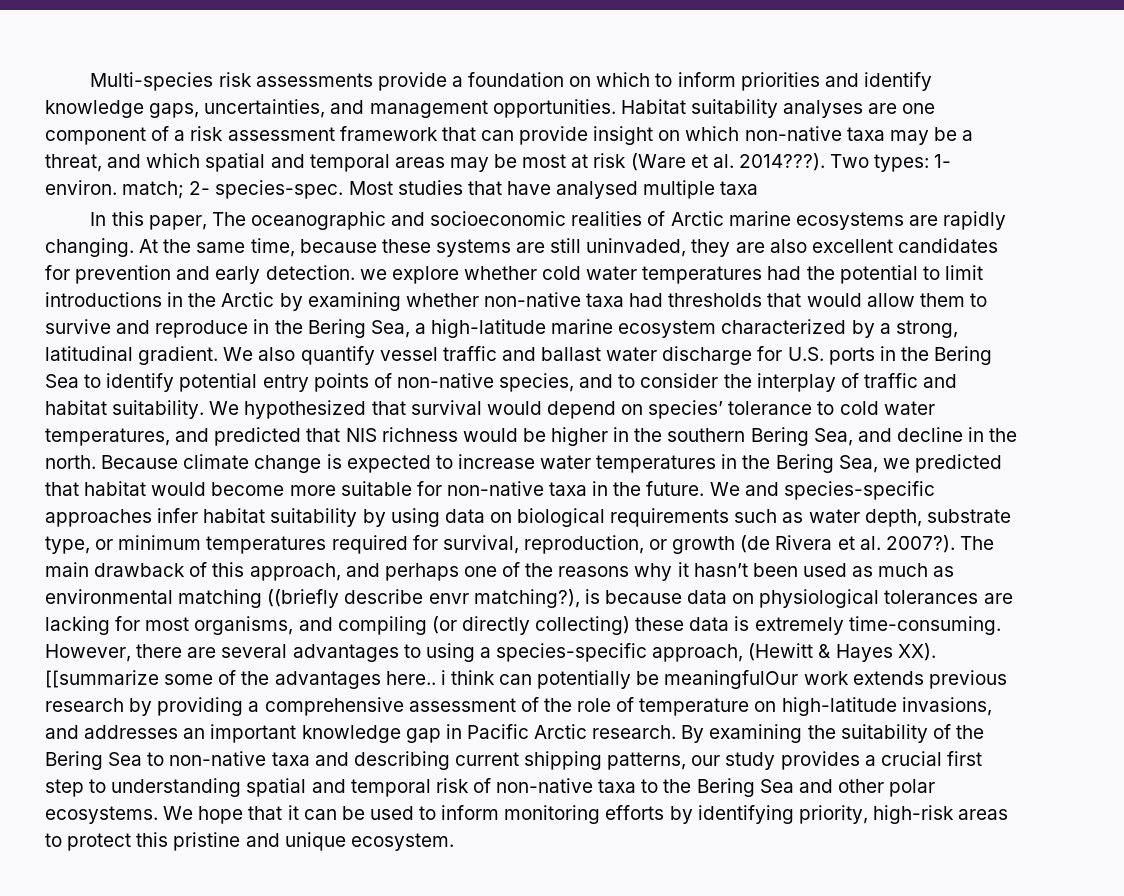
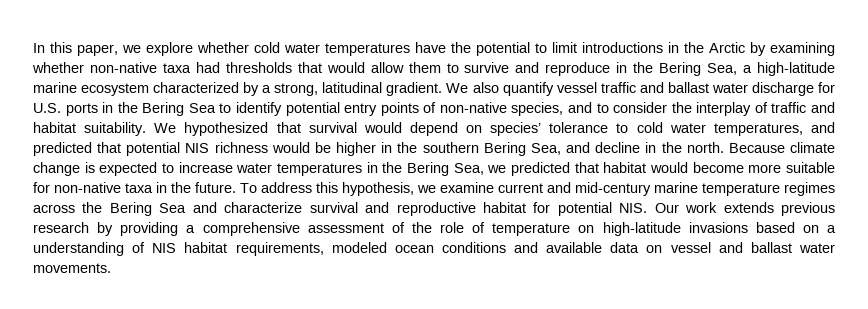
[90,72,933,91] [45,99,936,118] [45,126,974,145] [45,153,952,172] [45,180,759,199] [90,211,1007,230] [45,238,998,257] [45,265,355,284] Multi-species risk assessments provide a foundation on which to inform priorities and identify knowledge gaps, uncertainties, and management opportunities. Habitat suitability analyses are one component of a risk assessment framework that can provide insight on which non-native taxa may be a threat, and which spatial and temporal areas may be most at risk (Ware et al. 2014???). Two types: 1- environ. match; 2- species-spec. Most studies that have analysed multiple taxa // In this paper, The oceanographic and socioeconomic realities of Arctic marine ecosystems are rapidly changing. At the same time, because these systems are still uninvaded, they are also excellent candidates for prevention and early detection. -> [33,42,118,56] In this paper,
[767,266,802,280] had -> [415,42,446,53] have
(341, 435) none -> [126,142,181,156] potential
[709,481,935,500] [45,508,1011,527] [45,535,994,554] [45,562,955,581] [45,589,1013,608] [45,616,1001,635] [45,643,936,662] [45,670,799,689] We and species-specific approaches infer habitat suitability by using data on biological requirements such as water depth, substrate type, or minimum temperatures required for survival, reproduction, or growth (de Rivera et al. 2007?). The main drawback of this approach, and perhaps one of the reasons why it hasn’t been used as much as environmental matching ((briefly describe envr matching?), is because data on physiological tolerances are lacking for most organisms, and compiling (or directly collecting) these data is extremely time-consuming. However, there are several advantages to using a species-specific approach, (Hewitt & Hayes XX). [[summarize some of the advantages here.. i think can potentially be meaningfulOur -> [240,182,835,196] [33,202,679,216] To address this hypothesis, we examine current and mid-century marine temperature regimes across the Bering Sea and characterize survival and reproductive habitat for potential NIS. Our
[901,697,992,716] [45,724,984,743] [45,751,982,770] [45,778,936,797] [45,805,1009,824] [45,832,454,851] invasions, and addresses an important knowledge gap in Pacific Arctic research. By examining the suitability of the Bering Sea to non-native taxa and describing current shipping patterns, our study provides a crucial first step to understanding spatial and temporal risk of non-native taxa to the Bering Sea and other polar ecosystems. We hope that it can be used to inform monitoring efforts by identifying priority, high-risk areas to protect this pristine and unique ecosystem. -> [688,222,836,233] [33,242,835,256] [33,263,111,273] invasions based on a understanding of NIS habitat requirements, modeled ocean conditions and available data on vessel and ballast water movements.

